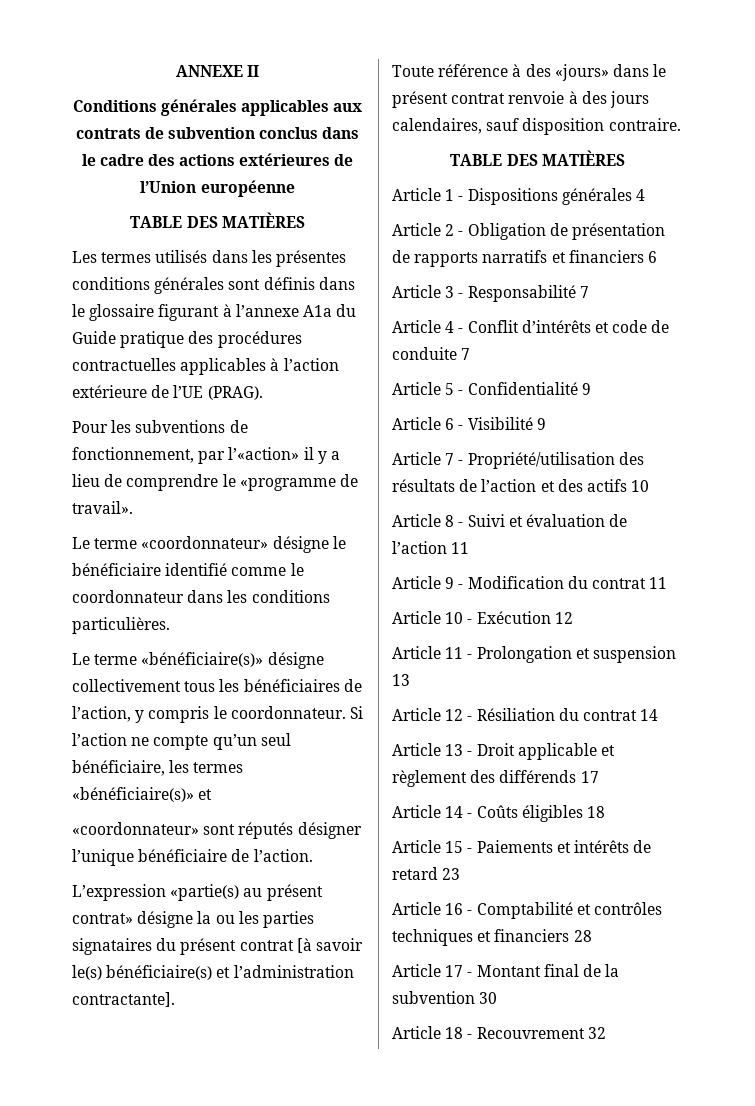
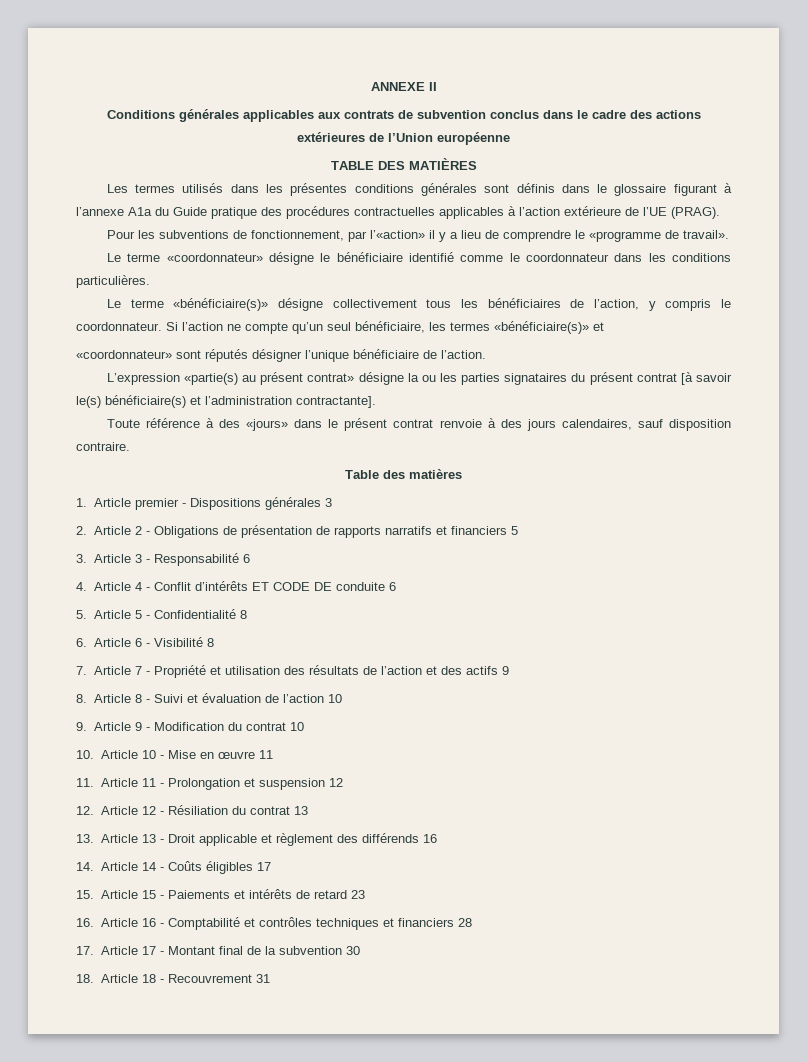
[450,150,625,166] [392,188,455,201] TABLE DES MATIÈRES // Article 1 -> [345,469,462,479] [76,498,180,510] Table des matières // 1. Article premier
[635,189,645,201] 4 // -> [325,498,333,507] [76,526,87,535] 3 // 2.
[467,223,546,240] Obligation -> [154,526,220,538] Obligations
[647,251,657,263] 6 // -> [511,526,519,535] [76,554,87,563] 5 // 3.
[579,286,589,298] 7 // -> [243,554,251,563] [76,582,87,591] 6 // 4.
[594,320,670,333] [392,347,471,360] et code de conduite 7 // -> [252,582,397,591] [76,610,87,619] ET CODE DE conduite 6 // 5.
[581,383,591,395] 9 // -> [240,610,248,619] [76,638,87,647] 8 // 6.
[536,418,546,430] 9 // -> [207,638,215,647] [76,666,87,675] 8 // 7.
[467,452,615,469] Propriété/utilisation -> [154,665,281,678] Propriété et utilisation
[631,480,650,492] 10 // -> [502,666,510,675] [76,694,87,703] 9 // 8.
[451,542,470,554] 11 // -> [328,694,343,703] [76,722,87,731] 10 // 9.
[649,577,668,589] 11 // -> [290,722,305,731] [76,750,94,759] 10 // 10.
[476,611,573,624] Exécution 12 // -> [167,750,273,759] [76,778,94,787] Mise en œuvre 11 // 11.
[392,674,410,686] 13 // -> [328,778,343,787] [76,806,94,815] 12 // 12.
[640,709,659,721] 14 // -> [293,806,308,815] [76,834,94,843] 13 // 13.
[580,771,599,783] 17 // -> [422,834,437,843] [76,862,94,871] 16 // 14.
[586,806,605,818] 18 // -> [256,862,271,871] [76,890,94,899] 17 // 15.
(461, 874) none -> [76,918,94,927] 16.
(592, 936) none -> [76,946,94,955] 17.
(498, 998) none -> [76,974,94,983] 18.
[587,1027,606,1039] 32 -> [255,974,270,983] 31

